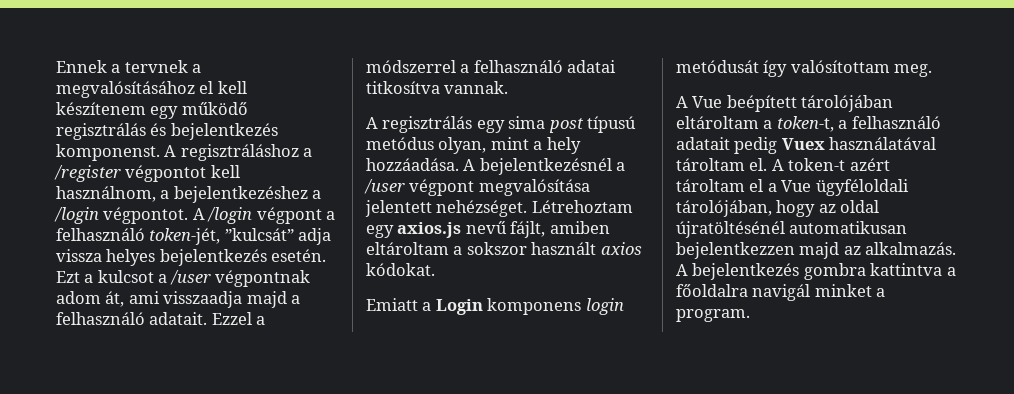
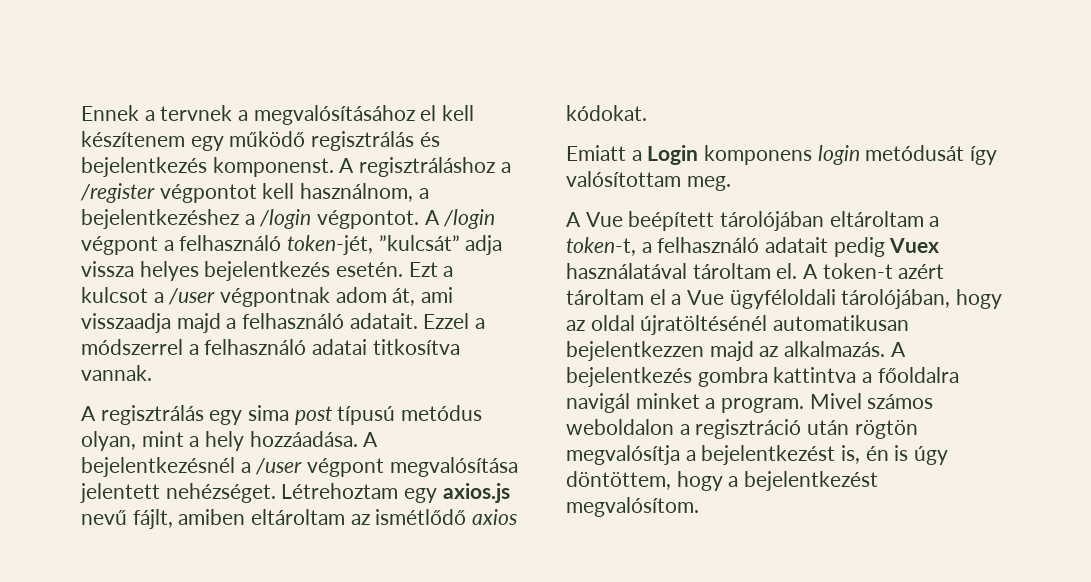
[453,242,597,255] a sokszor használt -> [350,509,467,525] az ismétlődő
(750, 315) none -> [809,393,934,409] [566,419,918,439] [566,445,949,465] [566,471,879,491] [566,497,699,517] Mivel számos weboldalon a regisztráció után rögtön megvalósítja a bejelentkezést is, én is úgy döntöttem, hogy a bejelentkezést megvalósítom.

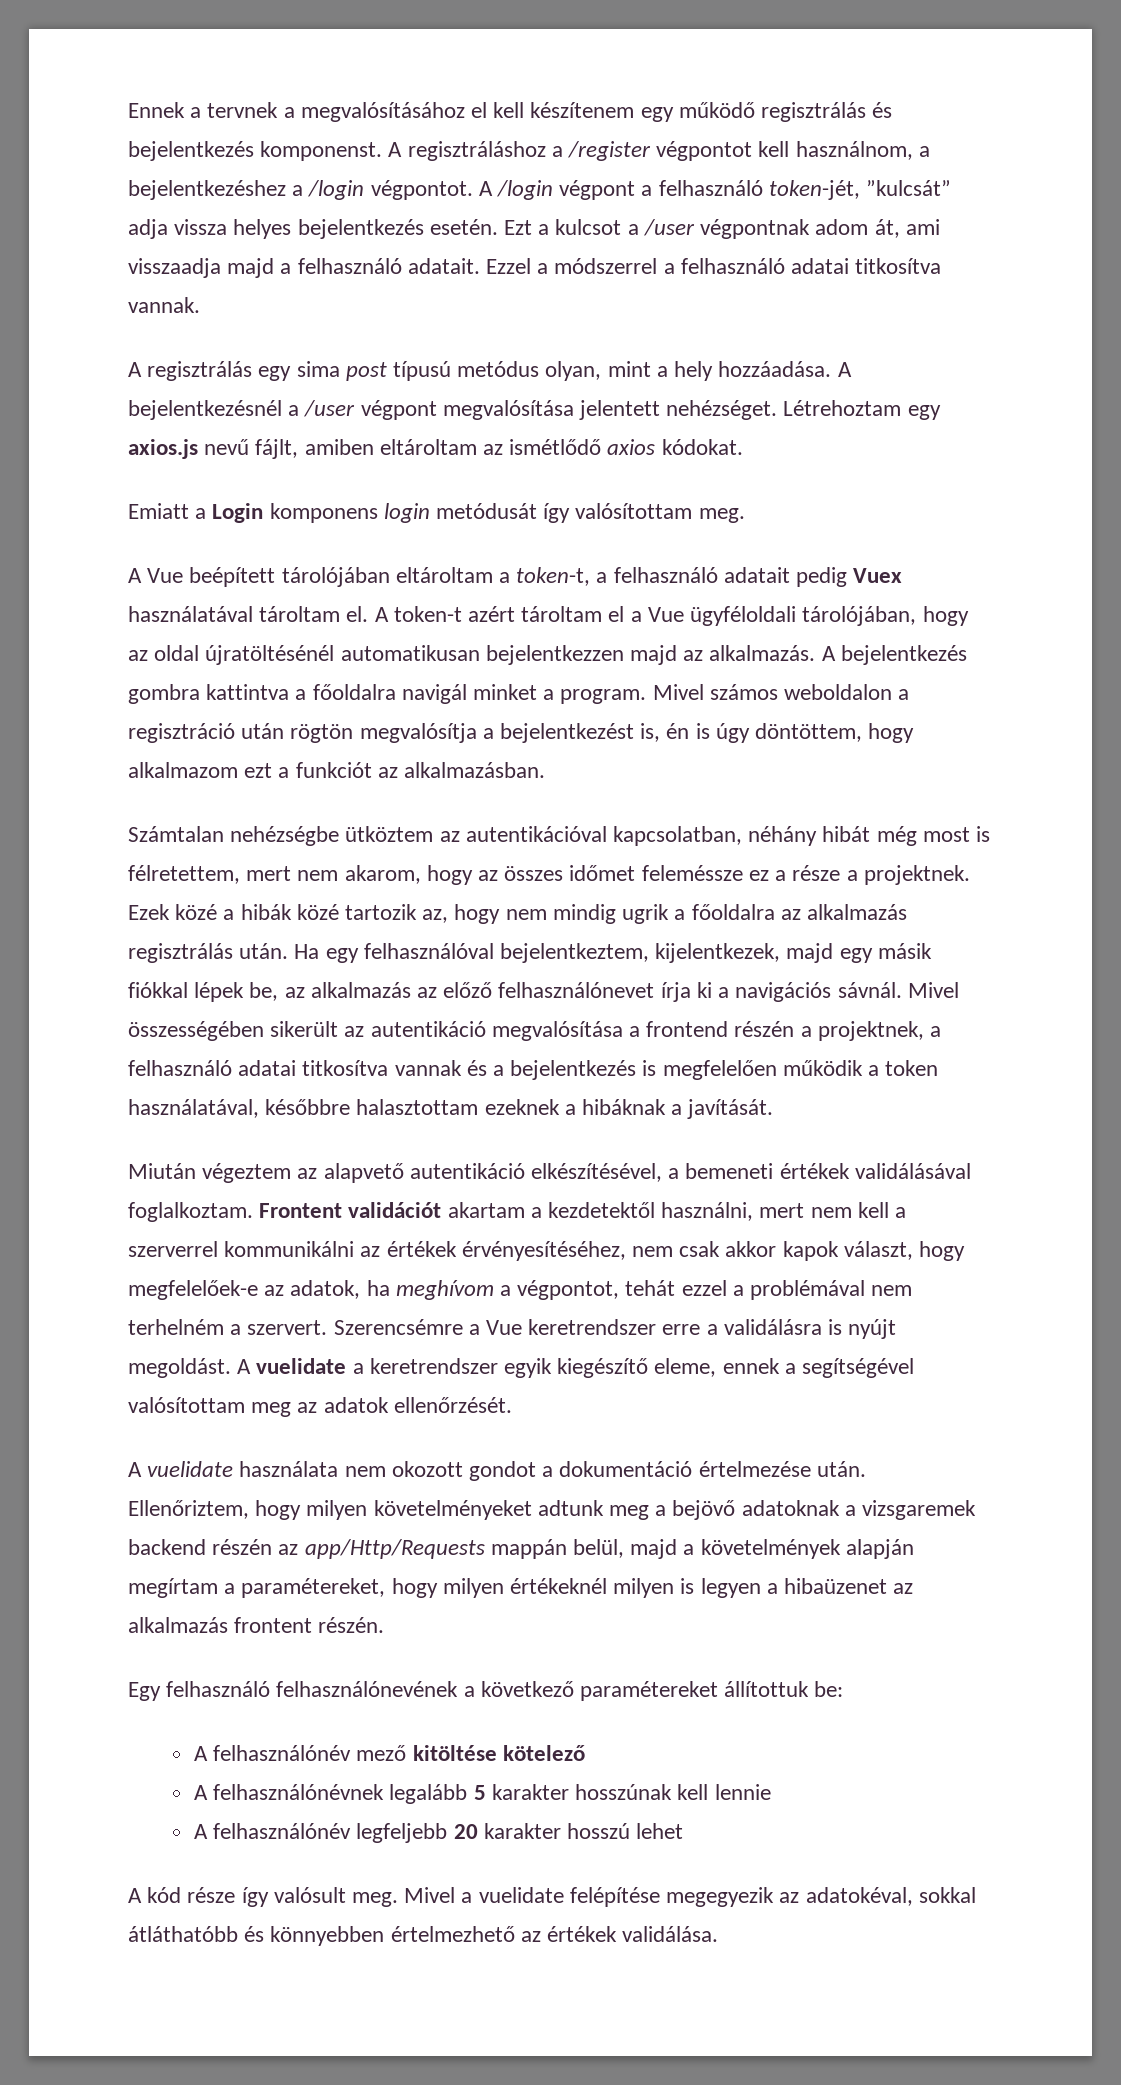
[728,471,879,491] [566,497,699,517] a bejelentkezést megvalósítom. -> [128,762,546,778] [128,826,991,846] [128,865,970,885] [128,904,907,924] [128,943,932,963] [128,982,959,1002] [128,1021,942,1041] [128,1060,939,1080] [128,1099,774,1119] [128,1163,971,1183] [128,1202,907,1222] [128,1241,966,1261] [128,1280,913,1300] [128,1319,897,1339] [128,1358,915,1378] [128,1397,512,1417] [128,1461,866,1481] [128,1500,977,1520] [128,1539,914,1559] [128,1578,914,1598] [128,1617,385,1633] [128,1681,844,1701] [194,1745,585,1761] [194,1784,771,1804] [194,1823,684,1843] [128,1887,976,1907] [128,1926,719,1946] alkalmazom ezt a funkciót az alkalmazásban. // Számtalan nehézségbe ütköztem az autentikációval kapcsolatban, néhány hibát még most is félretettem, mert nem akarom, hogy az összes időmet feleméssze ez a része a projektnek. Ezek közé a hibák közé tartozik az, hogy nem mindig ugrik a főoldalra az alkalmazás regisztrálás után. Ha egy felhasználóval bejelentkeztem, kijelentkezek, majd egy másik fiókkal lépek be, az alkalmazás az előző felhasználónevet írja ki a navigációs sávnál. Mivel összességében sikerült az autentikáció megvalósítása a frontend részén a projektnek, a felhasználó adatai titkosítva vannak és a bejelentkezés is megfelelően működik a token használatával, későbbre halasztottam ezeknek a hibáknak a javítását. // Miután végeztem az alapvető autentikáció elkészítésével, a bemeneti értékek validálásával foglalkoztam. Frontent validációt akartam a kezdetektől használni, mert nem kell a szerverrel kommunikálni az értékek érvényesítéséhez, nem csak akkor kapok választ, hogy megfelelőek-e az adatok, ha meghívom a végpontot, tehát ezzel a problémával nem terhelném a szervert. Szerencsémre a Vue keretrendszer erre a validálásra is nyújt megoldást. A vuelidate a keretrendszer egyik kiegészítő eleme, ennek a segítségével valósítottam meg az adatok ellenőrzését. // A vuelidate használata nem okozott gondot a dokumentáció értelmezése után. Ellenőriztem, hogy milyen követelményeket adtunk meg a bejövő adatoknak a vizsgaremek backend részén az app/Http/Requests mappán belül, majd a követelmények alapján megírtam a paramétereket, hogy milyen értékeknél milyen is legyen a hibaüzenet az alkalmazás frontent részén. // Egy felhasználó felhasználónevének a következő paramétereket állítottuk be: // A felhasználónév mező kitöltése kötelező // A felhasználónévnek legalább 5 karakter hosszúnak kell lennie // A felhasználónév legfeljebb 20 karakter hosszú lehet // A kód része így valósult meg. Mivel a vuelidate felépítése megegyezik az adatokéval, sokkal átláthatóbb és könnyebben értelmezhető az értékek validálása.

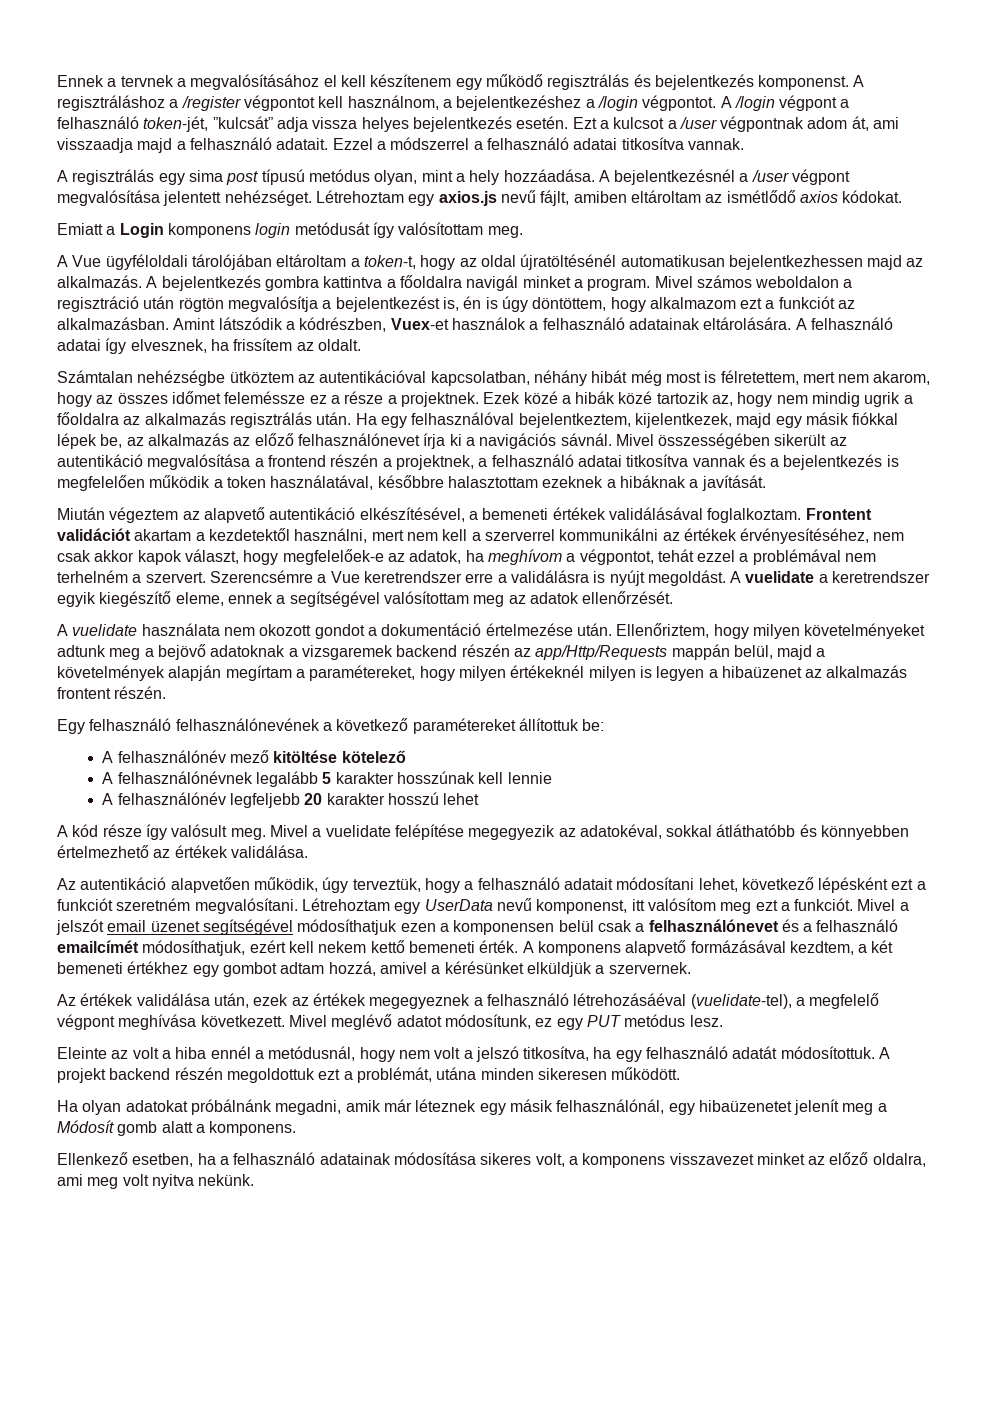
[189,567,276,587] beépített -> [105,254,188,270] ügyféloldali
[596,567,903,587] [128,606,917,626] a felhasználó adatait pedig Vuex használatával tároltam el. A token-t azért tároltam el a Vue ügyféloldali tárolójában, -> (416, 262) none
[485,645,624,665] bejelentkezzen -> [728,255,863,270] bejelentkezhessen
(546, 770) none -> [173,317,893,332] [57,338,361,354] Amint látszódik a kódrészben, Vuex-et használok a felhasználó adatainak eltárolására. A felhasználó adatai így elvesznek, ha frissítem az oldalt.
(719, 1934) none -> [57,877,926,893] [57,898,909,914] [56,919,899,935] [57,940,894,956] [57,961,691,977] [57,993,880,1009] [57,1014,723,1030] [57,1046,891,1062] [57,1067,681,1083] [57,1099,887,1115] [57,1120,297,1136] [57,1152,926,1168] [57,1174,255,1189] // Az autentikáció alapvetően működik, úgy terveztük, hogy a felhasználó adatait módosítani lehet, következő lépésként ezt a funkciót szeretném megvalósítani. Létrehoztam egy UserData nevű komponenst, itt valósítom meg ezt a funkciót. Mivel a jelszót email üzenet segítségével módosíthatjuk ezen a komponensen belül csak a felhasználónevet és a felhasználó emailcímét módosíthatjuk, ezért kell nekem kettő bemeneti érték. A komponens alapvető formázásával kezdtem, a két bemeneti értékhez egy gombot adtam hozzá, amivel a kérésünket elküldjük a szervernek. // Az értékek validálása után, ezek az értékek megegyeznek a felhasználó létrehozásáéval (vuelidate-tel), a megfelelő végpont meghívása következett. Mivel meglévő adatot módosítunk, ez egy PUT metódus lesz. // Eleinte az volt a hiba ennél a metódusnál, hogy nem volt a jelszó titkosítva, ha egy felhasználó adatát módosítottuk. A projekt backend részén megoldottuk ezt a problémát, utána minden sikeresen működött. // Ha olyan adatokat próbálnánk megadni, amik már léteznek egy másik felhasználónál, egy hibaüzenetet jelenít meg a Módosít gomb alatt a komponens. // Ellenkező esetben, ha a felhasználó adatainak módosítása sikeres volt, a komponens visszavezet minket az előző oldalra, ami meg volt nyitva nekünk.

